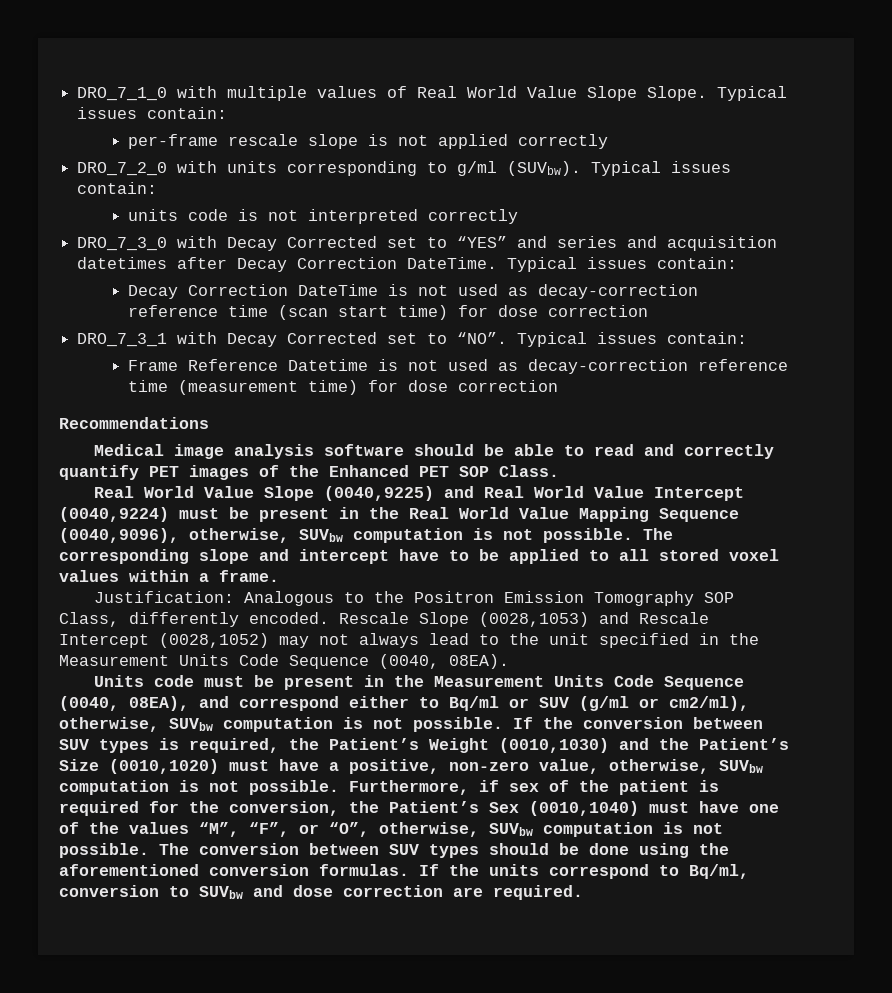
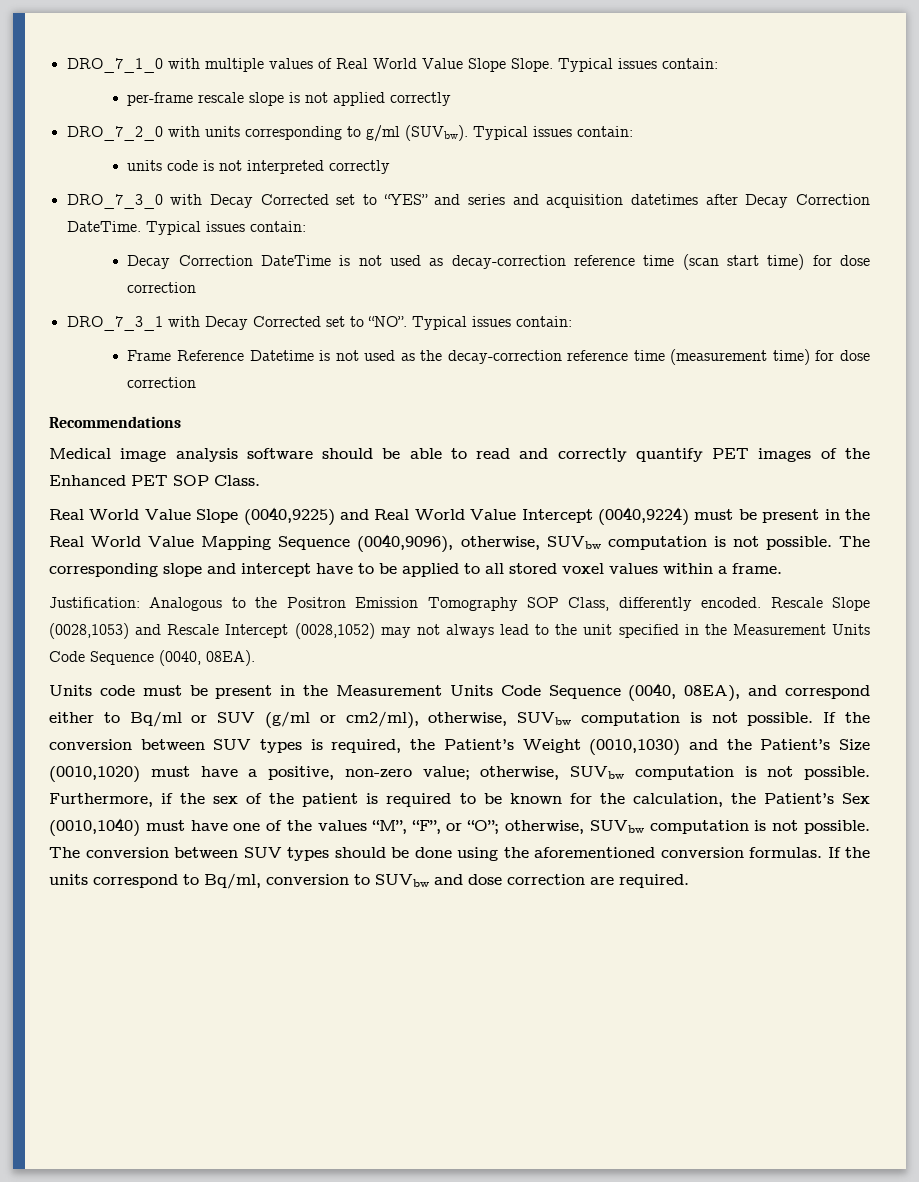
(518, 366) none -> [420,350,443,361] the
[539,759,599,774] value, -> [422,766,470,780] value;
(499, 786) none -> [180,793,206,804] the
(139, 808) none -> [459,793,562,804] to be known
[229,801,339,816] conversion, -> [632,793,723,807] calculation,
[329,822,369,837] “O”, -> [467,820,500,834] “O”;

